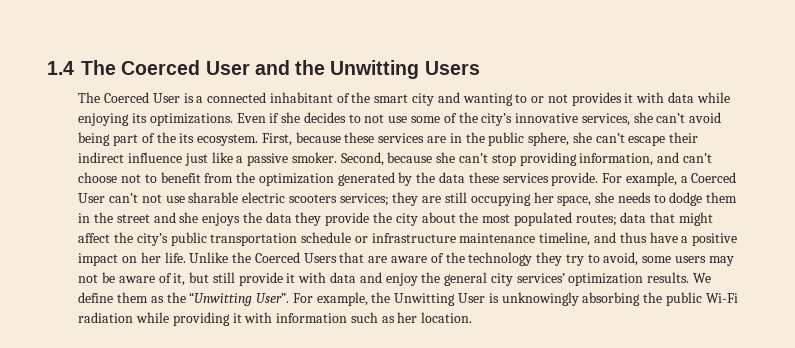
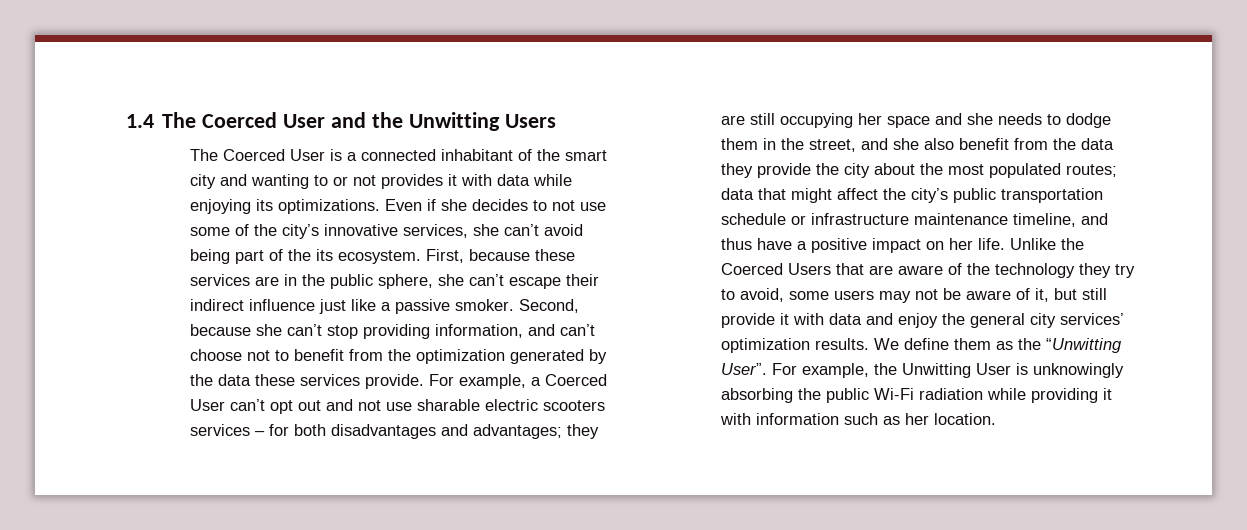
(138, 198) none -> [269,399,353,414] opt out and
[339,193,389,206] services; -> [189,424,562,439] services – for both disadvantages and advantages;
[557,195,592,206] space, -> [886,113,962,128] space and
[116,212,241,226] street and she enjoys -> [808,138,1048,152] street, and she also benefit from

